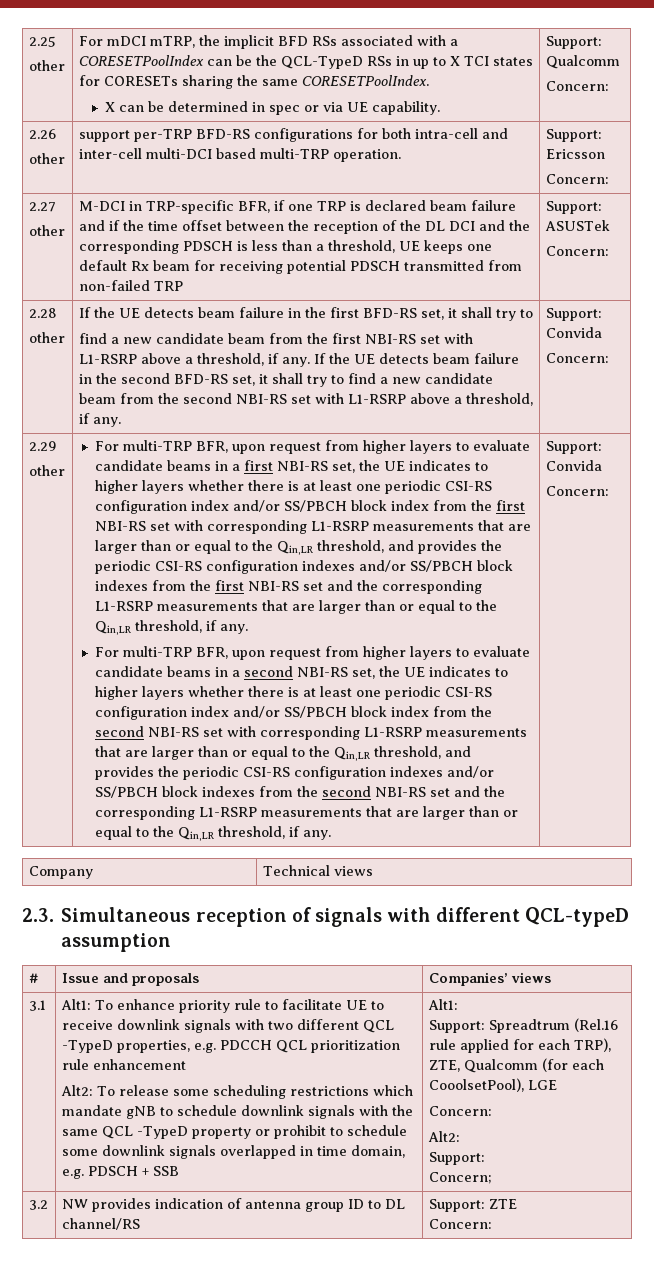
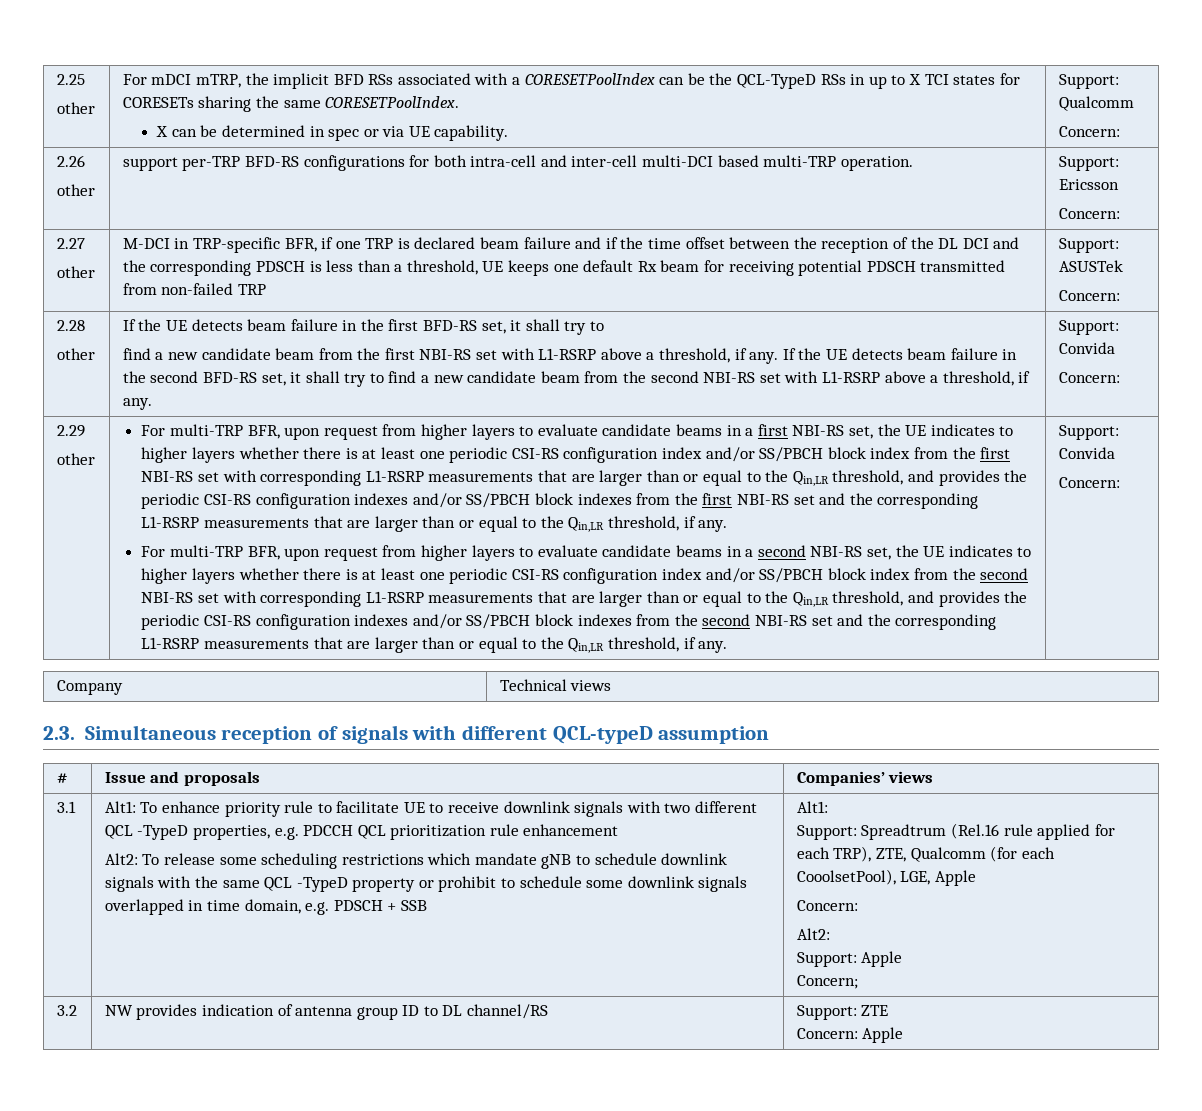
[527,1080,557,1090] LGE -> [900,870,976,886] LGE, Apple
(485, 1158) none -> [861,951,903,967] Apple
(492, 1224) none -> [862,1027,904,1043] Apple

